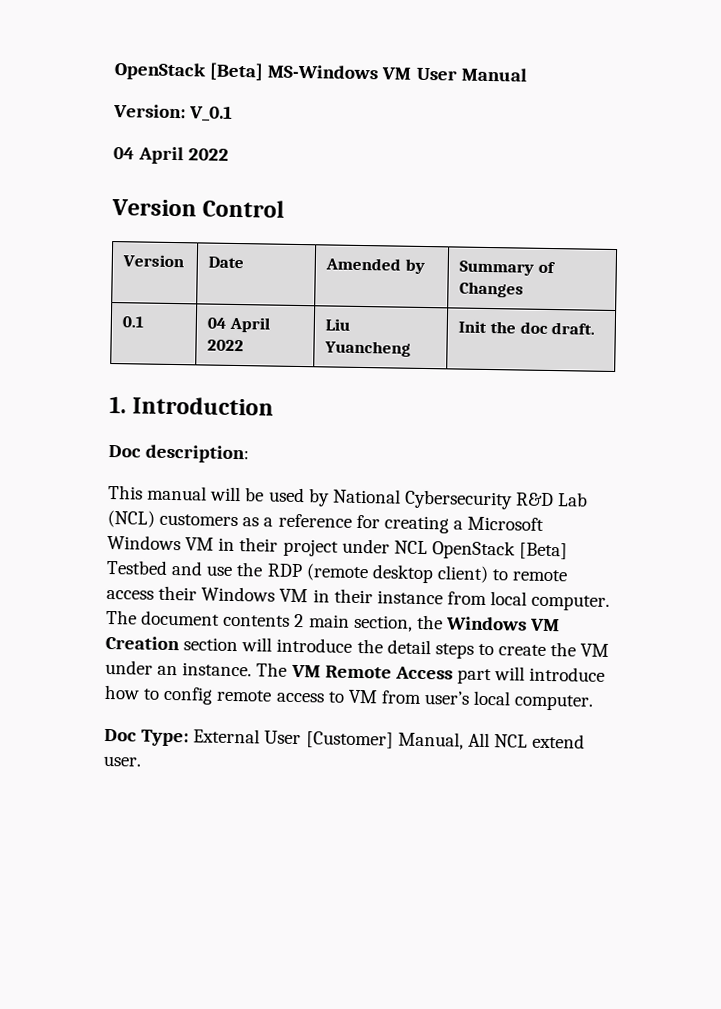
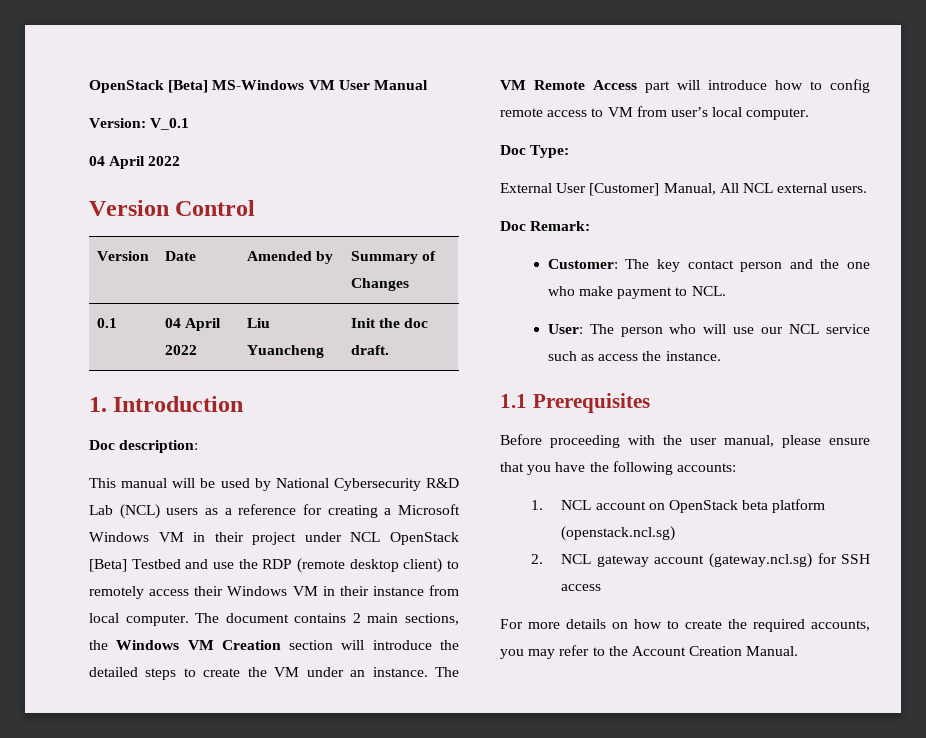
[159,513,239,527] customers -> [166,508,199,515] users
[512,569,568,582] remote -> [89,586,144,599] remotely
[223,614,291,627] contents -> [294,613,347,623] contains
[352,614,413,632] section, -> [404,613,459,625] sections,
[386,639,431,655] detail -> [89,667,138,677] detailed
(190, 738) none -> (570, 151) //
[532,733,586,749] [103,755,141,767] extend user. -> [777,183,868,193] [500,221,591,231] [547,259,870,272] [547,286,726,299] [547,324,870,337] [547,351,721,361] [500,393,650,413] [500,434,870,448] [500,461,736,475] [530,499,826,513] [561,526,676,541] [530,553,870,568] [561,584,602,591] [500,619,870,632] [500,645,799,659] external users. // Doc Remark: // Customer: The key contact person and the one who make payment to NCL. // User: The person who will use our NCL service such as access the instance. // 1.1 Prerequisites // Before proceeding with the user manual, please ensure that you have the following accounts: // 1. NCL account on OpenStack beta platform (openstack.ncl.sg) // 2. NCL gateway account (gateway.ncl.sg) for SSH access // For more details on how to create the required accounts, you may refer to the Account Creation Manual.

